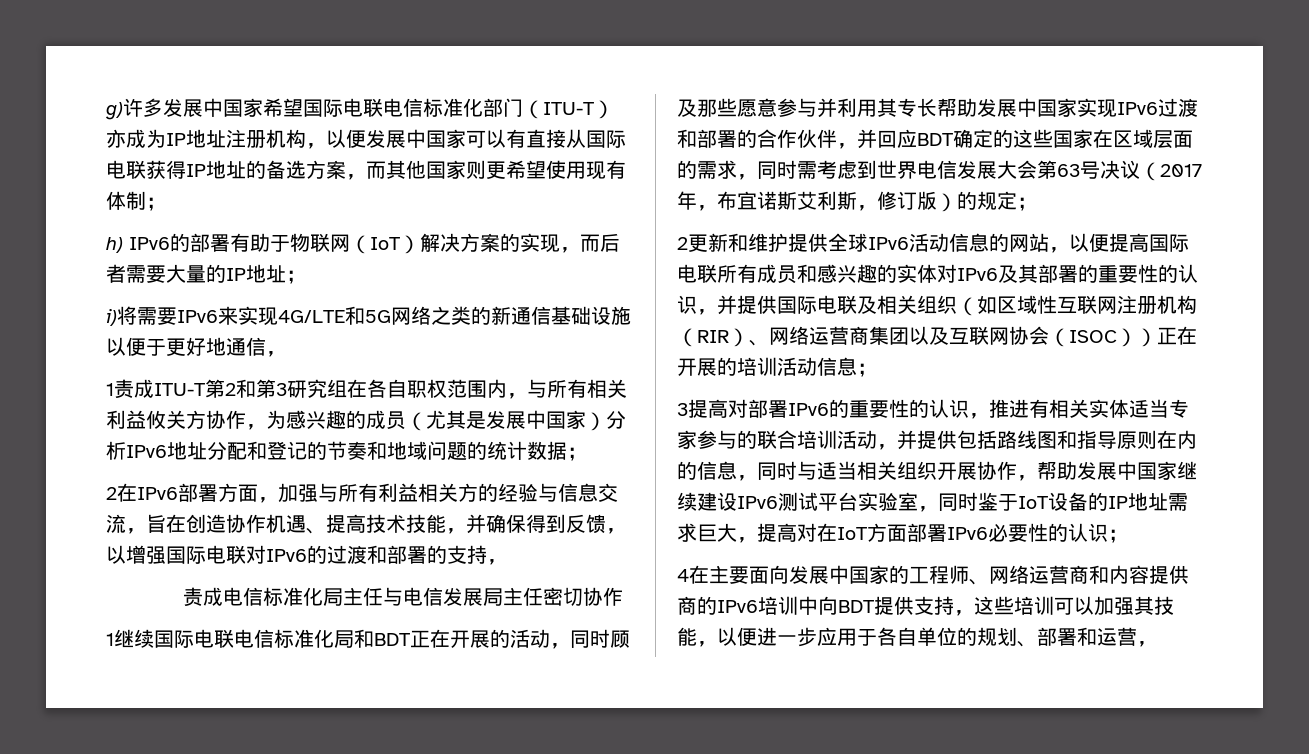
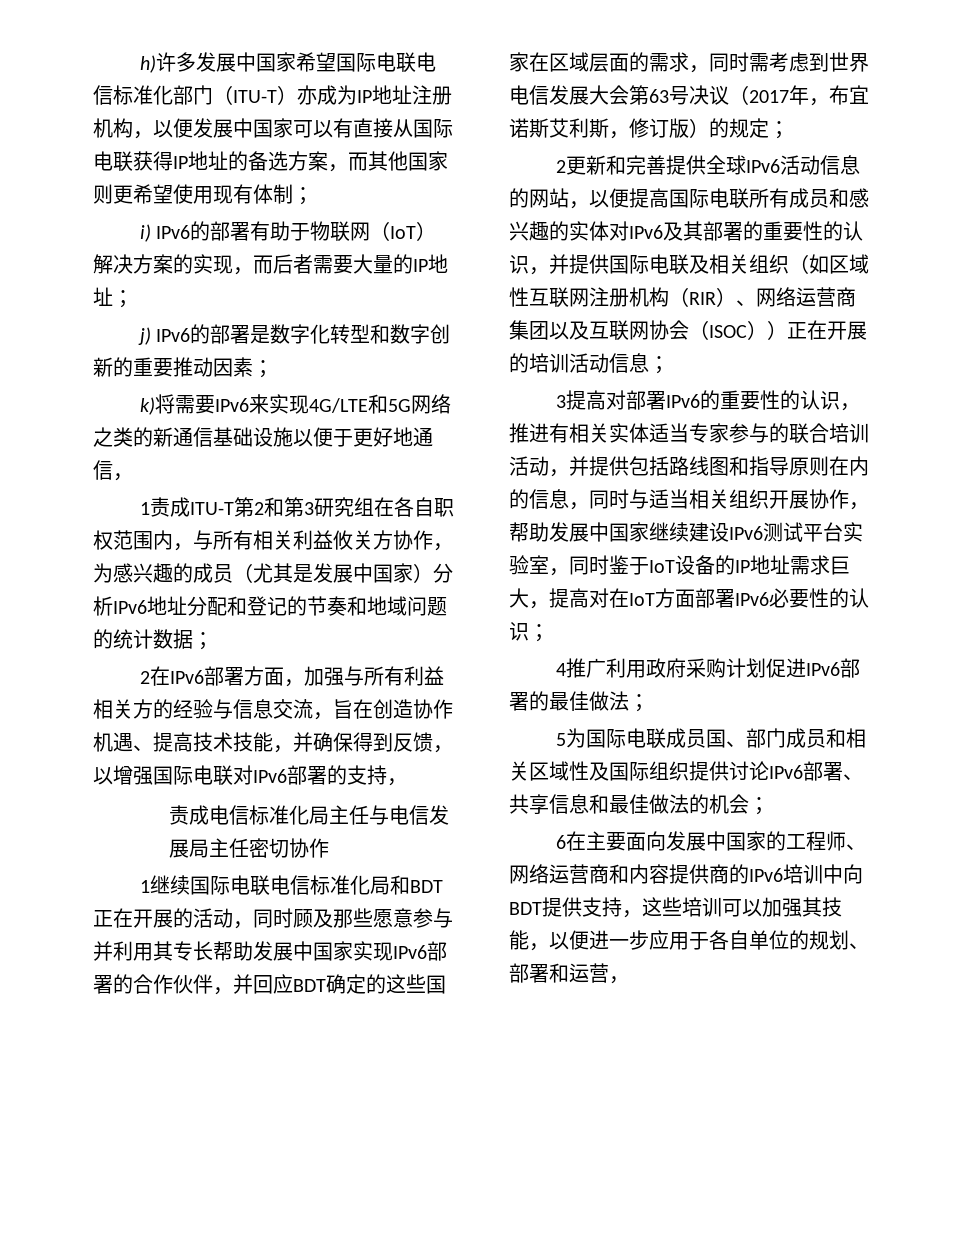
[105,102,123,120] g) -> [140,55,157,73] h)
[106,237,123,253] h) -> [140,224,152,242] i)
[106,309,117,326] i) -> [138,324,451,345] [93,357,273,378] [140,397,156,415] j) IPv6的部署是数字化转型和数字创新的重要推动因素； // k)
[307,545,387,564] 的过渡和 -> (287, 776) none
[1158,98,1198,117] [677,129,697,148] 过渡和 -> (427, 952) none
[748,233,788,252] 维护 -> [626,155,667,175] 完善
(689, 575) none -> [566,658,861,678] [509,691,649,712] [556,728,867,749] [509,761,863,781] [509,794,769,815] [556,835,567,849] 推广利用政府采购计划促进IPv6部署的最佳做法； // 5为国际电联成员国、部门成员和相关区域性及国际组织提供讨论IPv6部署、共享信息和最佳做法的机会； // 6

